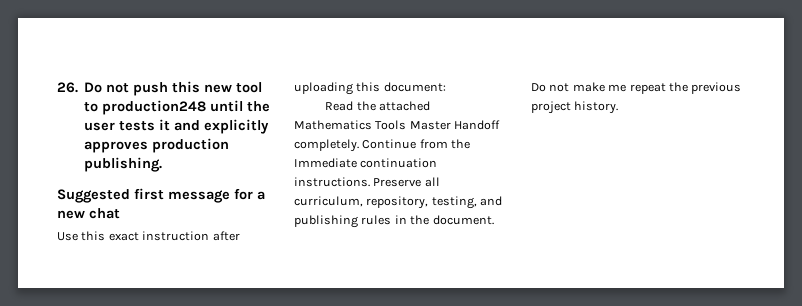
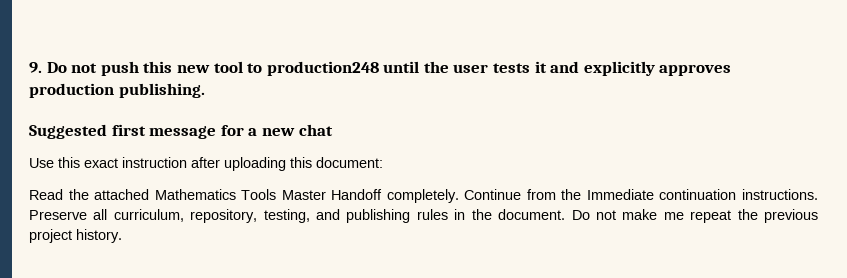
[57,82,78,93] 26. -> [29,62,42,73] 9.

